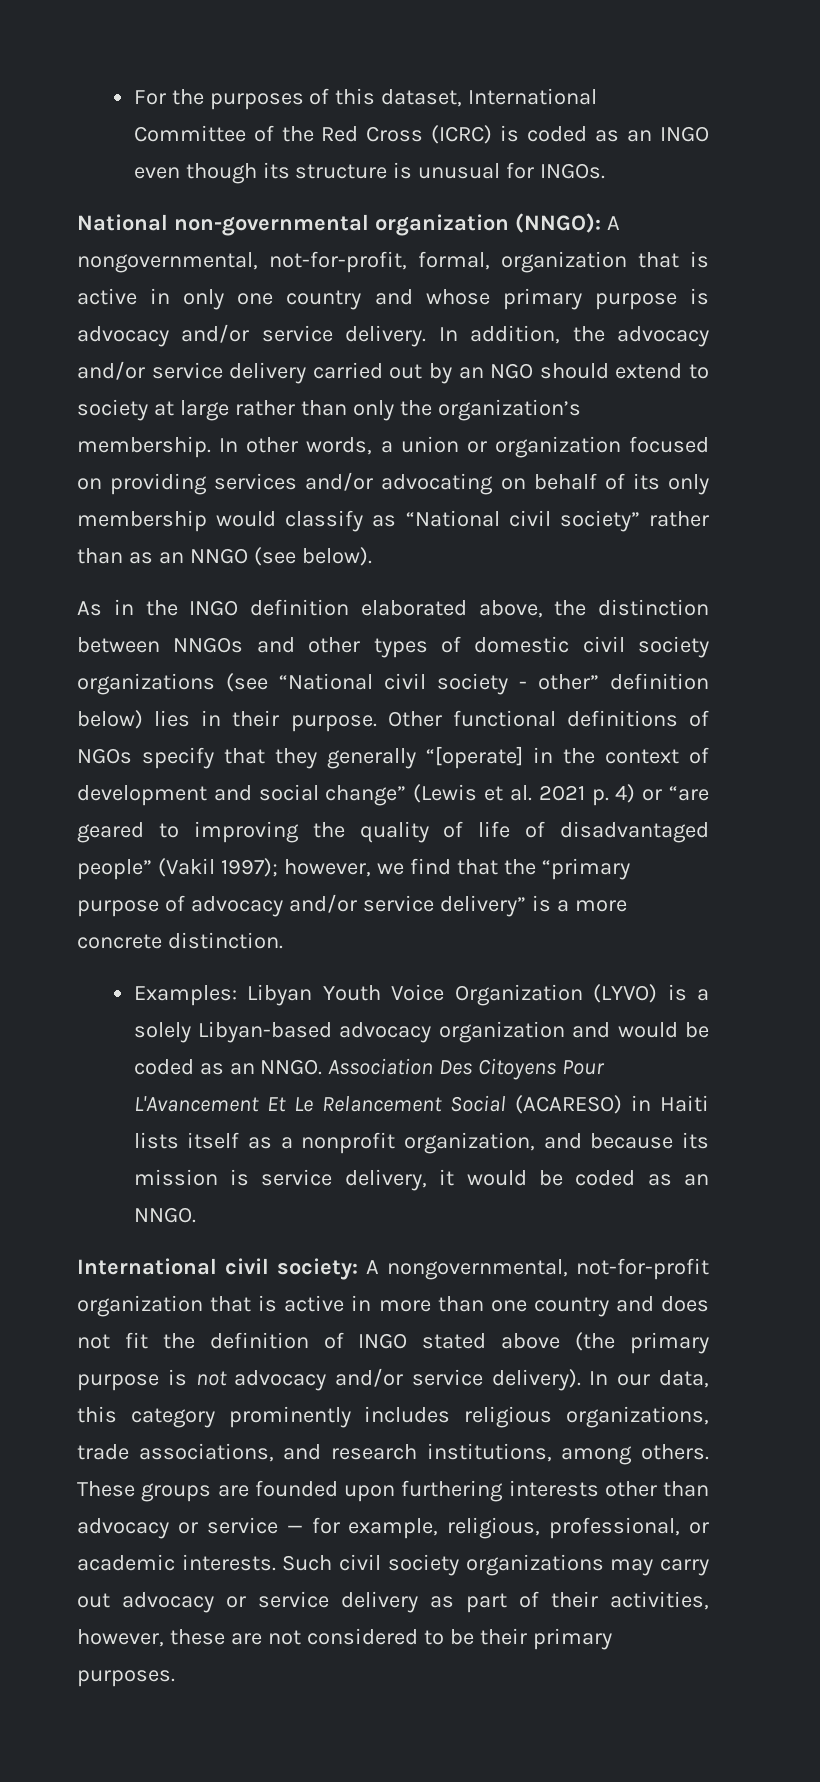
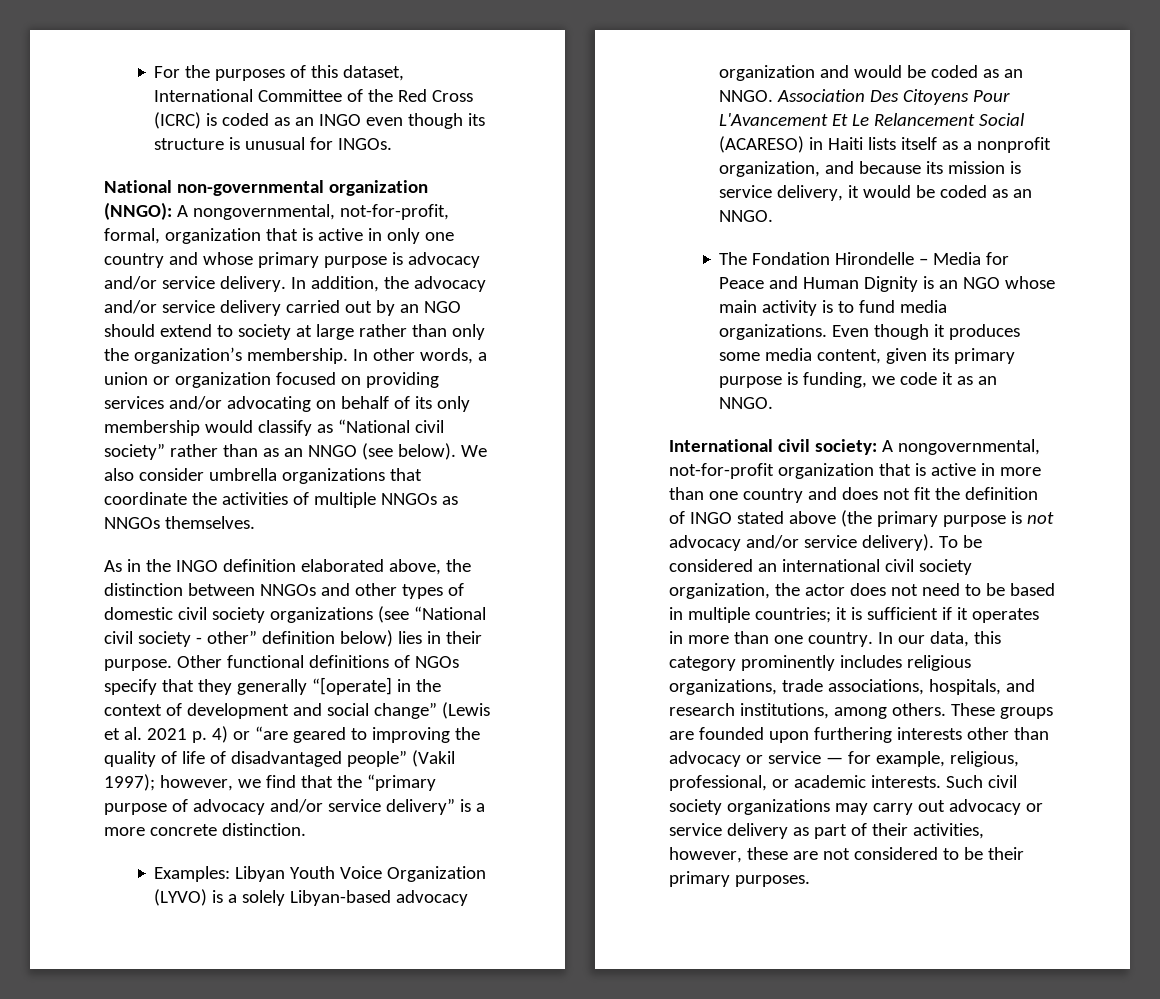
(372, 556) none -> [460,445,487,457] [104,468,422,484] [104,492,458,508] [104,516,255,529] We also consider umbrella organizations that coordinate the activities of multiple NNGOs as NNGOs themselves.
(196, 1215) none -> [719,252,1010,265] [719,276,1056,292] [719,300,948,316] [719,324,1021,340] [719,348,1016,364] [719,372,998,388] [719,397,774,409] // The Fondation Hirondelle – Media for Peace and Human Dignity is an NGO whose main activity is to fund media organizations. Even though it produces some media content, given its primary purpose is funding, we code it as an NNGO.
(581, 1380) none -> [938,535,982,548] [669,559,972,575] [669,583,1055,599] [669,607,1039,623] [669,631,873,647] To be considered an international civil society organization, the actor does not need to be based in multiple countries; it is sufficient if it operates in more than one country.
(274, 1452) none -> [928,679,1001,695] hospitals,

